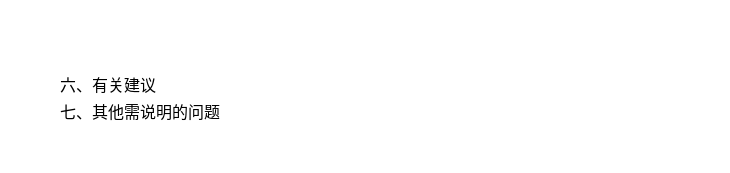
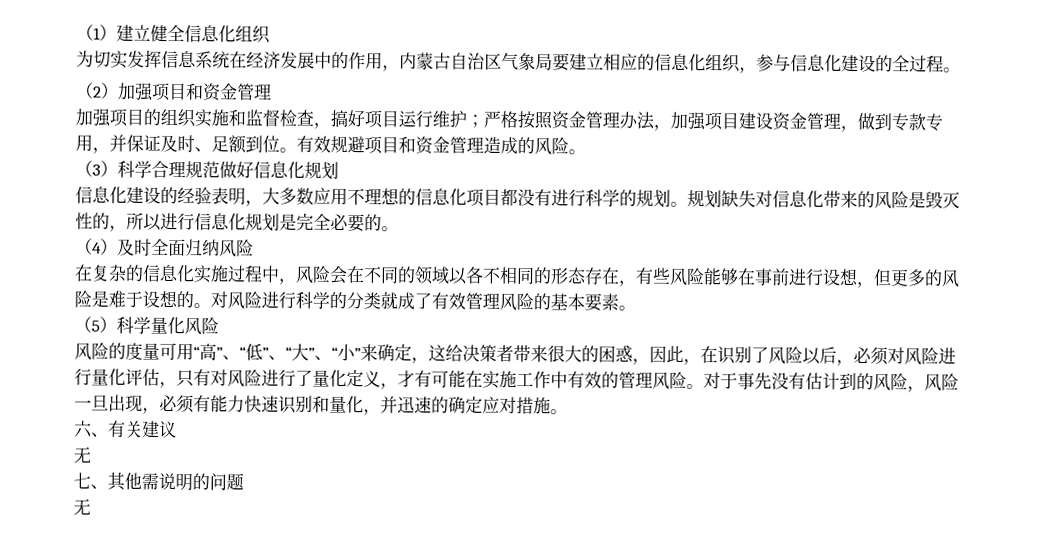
(60, 85) none -> [76,24,271,44] [76,49,961,74] [76,82,272,102] [75,108,943,132] [75,134,586,156] [75,160,339,180] [75,186,960,210] [75,212,399,233] [75,238,254,258] [74,264,960,289] [74,290,636,312] [74,316,219,336] [74,342,956,366] [74,368,959,393] [74,394,568,416] （1）建立健全信息化组织 // 为切实发挥信息系统在经济发展中的作用，内蒙古自治区气象局要建立相应的信息化组织，参与信息化建设的全过程。 // （2）加强项目和资金管理 // 加强项目的组织实施和监督检查，搞好项目运行维护；严格按照资金管理办法，加强项目建设资金管理，做到专款专用，并保证及时、足额到位。有效规避项目和资金管理造成的风险。 // （3）科学合理规范做好信息化规划 // 信息化建设的经验表明，大多数应用不理想的信息化项目都没有进行科学的规划。规划缺失对信息化带来的风险是毁灭性的，所以进行信息化规划是完全必要的。 // （4）及时全面归纳风险 // 在复杂的信息化实施过程中，风险会在不同的领域以各不相同的形态存在，有些风险能够在事前进行设想，但更多的风险是难于设想的。对风险进行科学的分类就成了有效管理风险的基本要素。 // （5）科学量化风险 // 风险的度量可用“高”、“低”、“大”、“小”来确定，这给决策者带来很大的困惑，因此，在识别了风险以后，必须对风险进行量化评估，只有对风险进行了量化定义，才有可能在实施工作中有效的管理风险。对于事先没有估计到的风险，风险一旦出现，必须有能力快速识别和量化，并迅速的确定应对措施。 //
(156, 85) none -> [73,446,91,464] // 无
(220, 112) none -> [73,498,91,516] // 无

